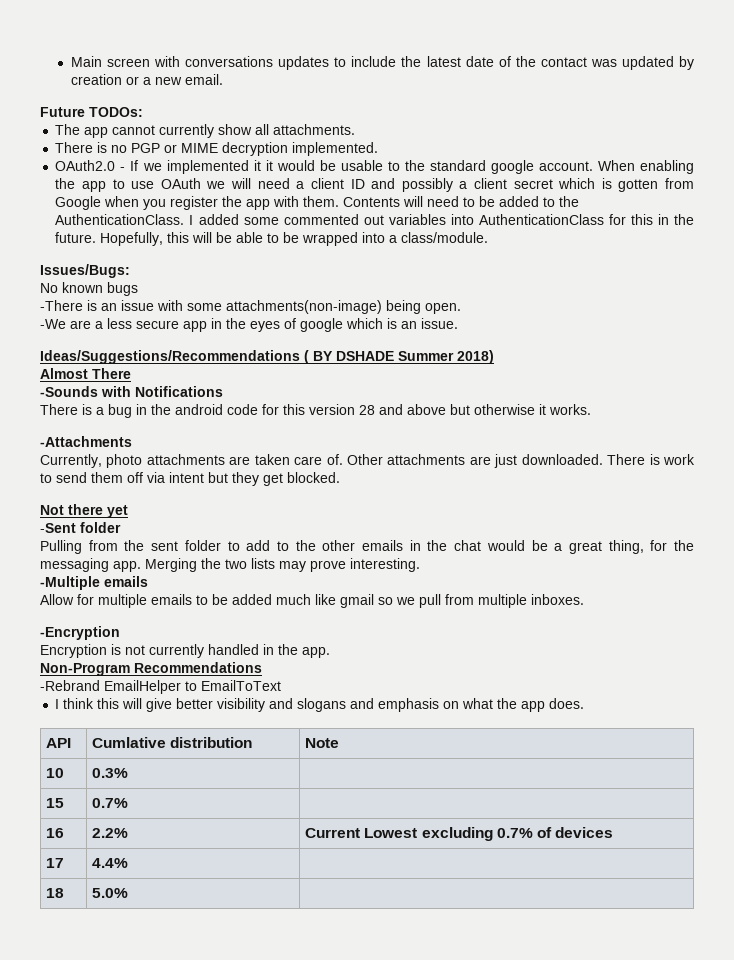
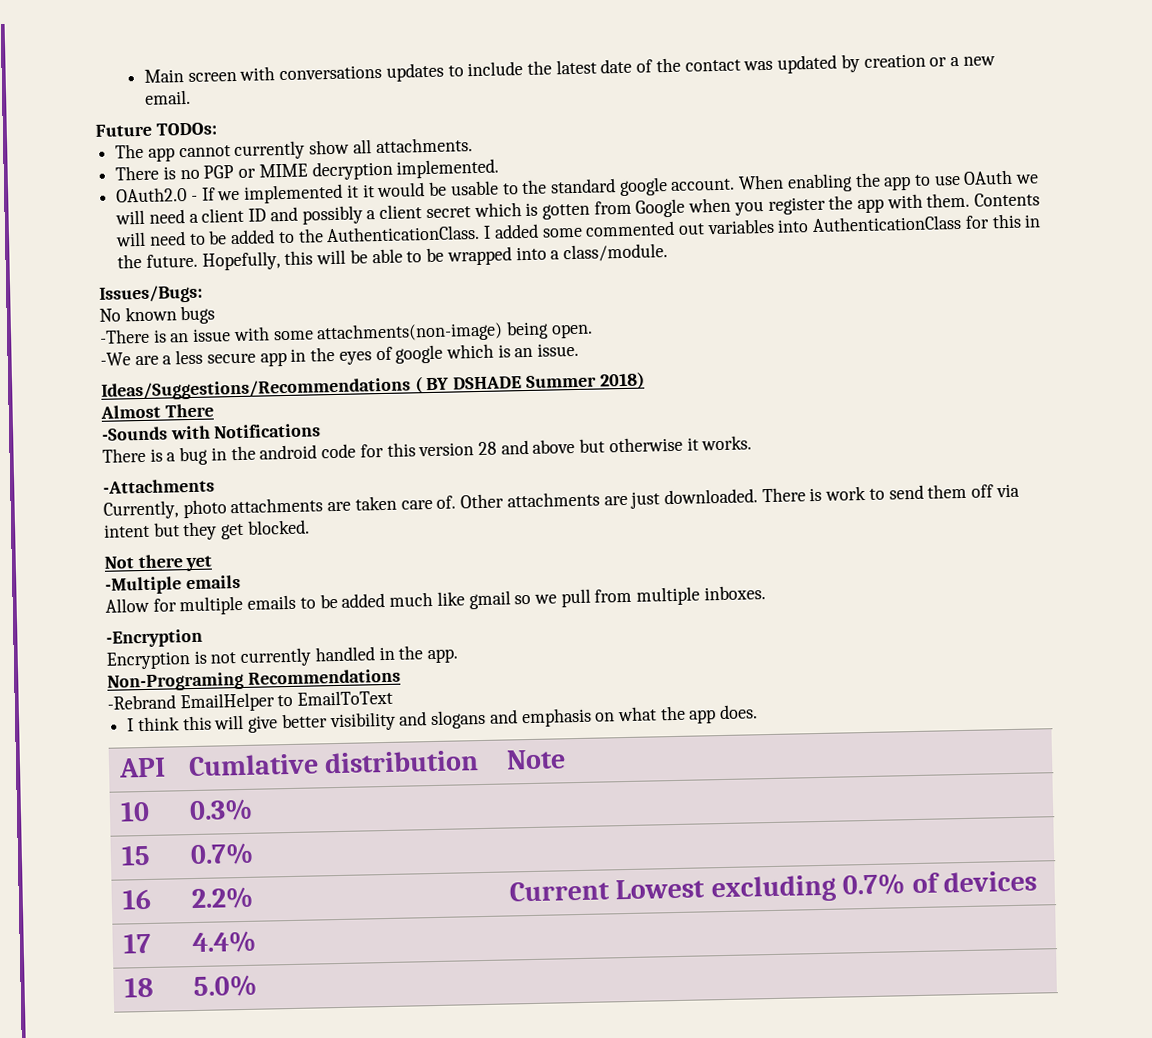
[40,522,121,533] [40,540,695,554] [40,558,420,572] // -Sent folder // Pulling from the sent folder to add to the other emails in the chat would be a great thing, for the messaging app. Merging the two lists may prove interesting. -> (213, 563) none
[40,663,130,676] Non-Program -> [107,671,244,692] Non-Programing

